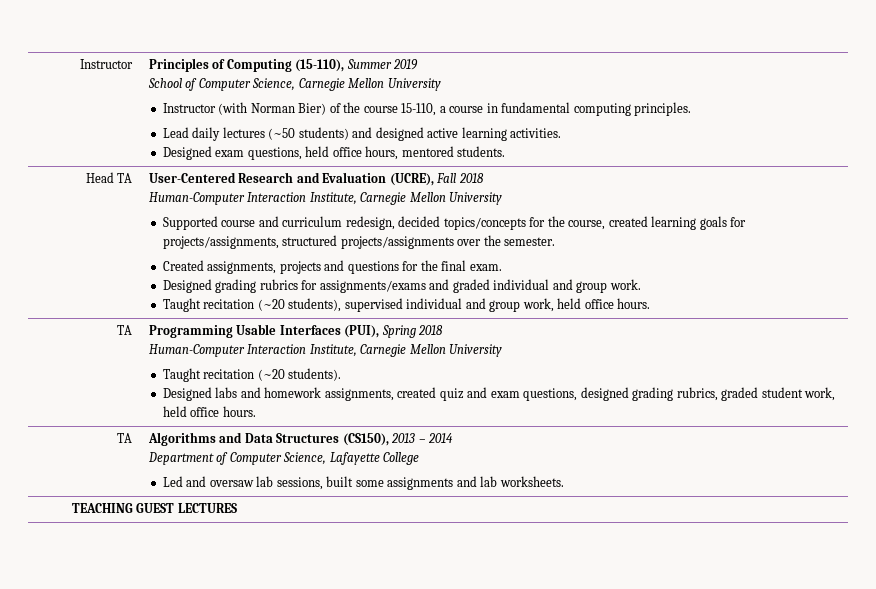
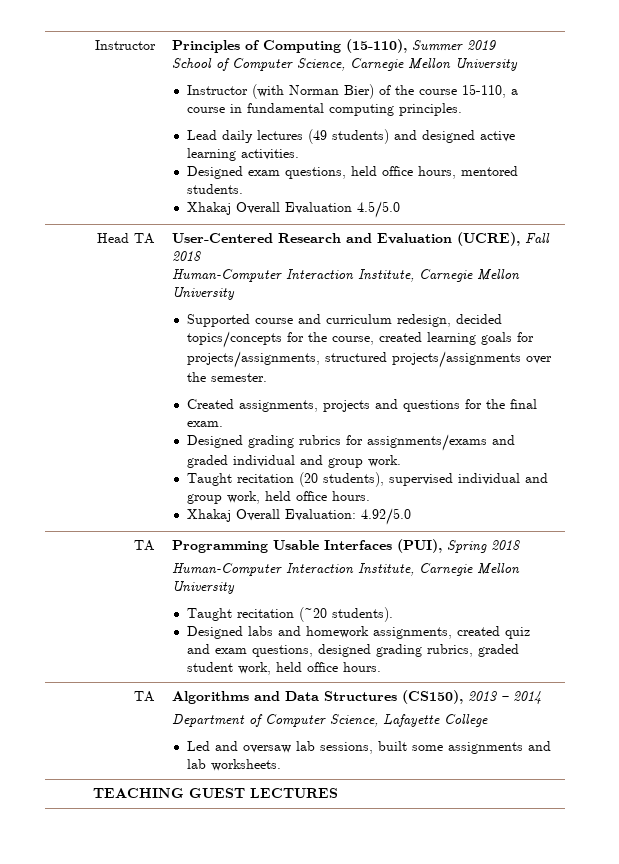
[268,128,296,140] (~50 -> [308,129,328,144] (49
(506, 151) none -> [187,201,401,218] // Xhakaj Overall Evaluation 4.5/5.0
[257,299,285,311] (~20 -> [299,472,319,487] (20
(651, 303) none -> [187,508,412,525] // Xhakaj Overall Evaluation: 4.92/5.0

